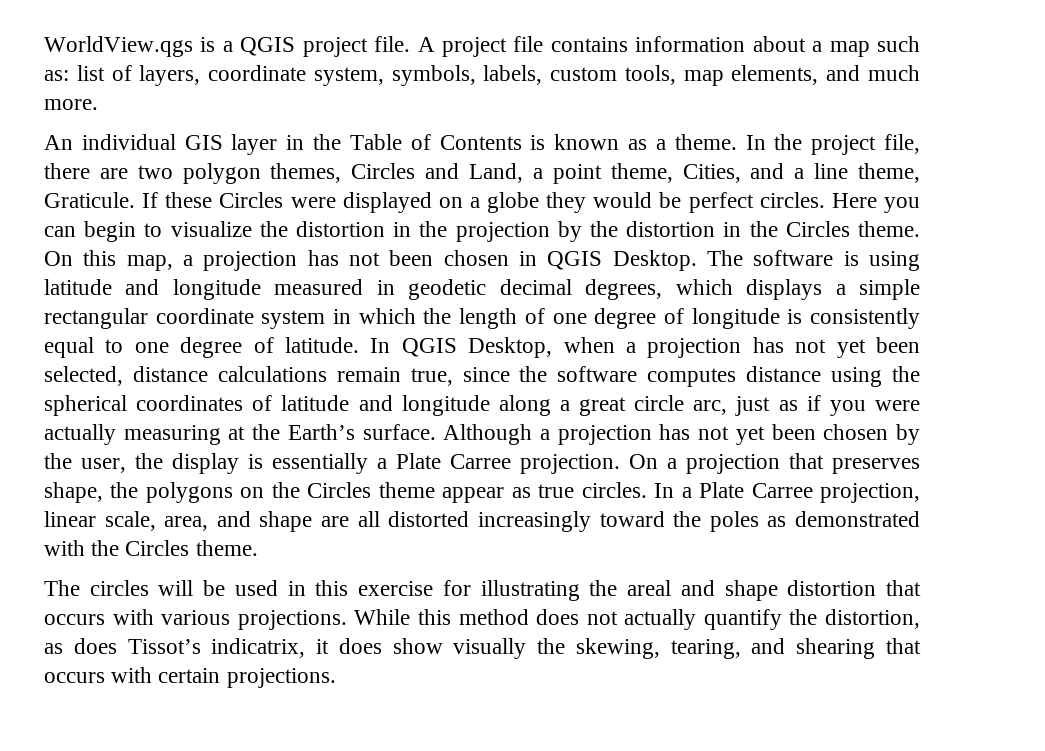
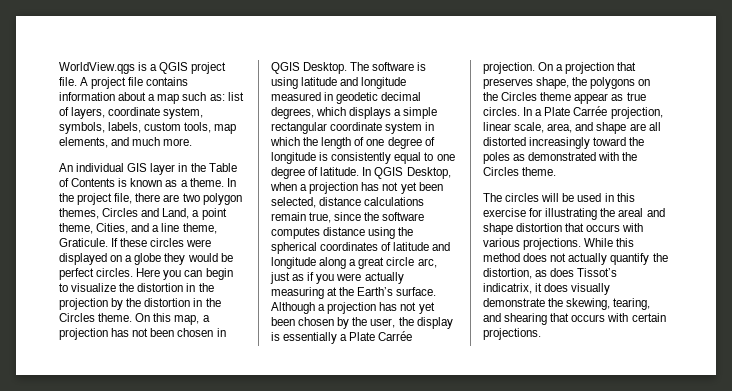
[219,192,284,208] Circles -> [150,238,185,247] circles
[450,454,511,469] Carree -> [378,331,413,341] Carrée
[751,483,813,498] Carree -> [573,106,608,116] Carrée
[392,638,527,659] show visually -> [571,283,611,295] [483,298,545,307] visually demonstrate

